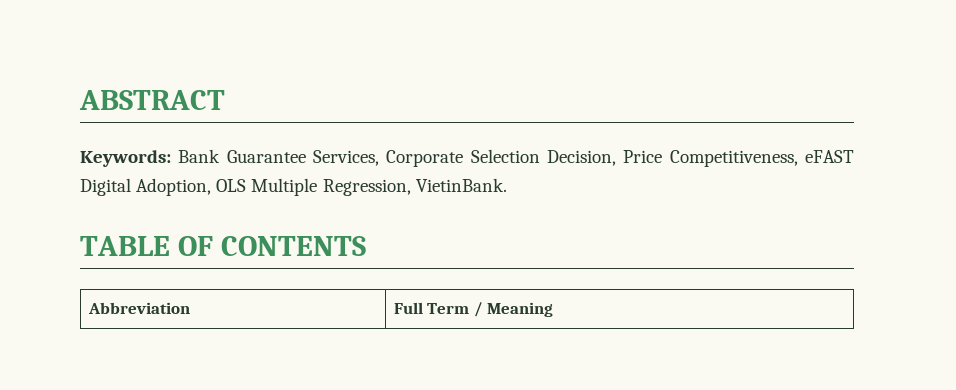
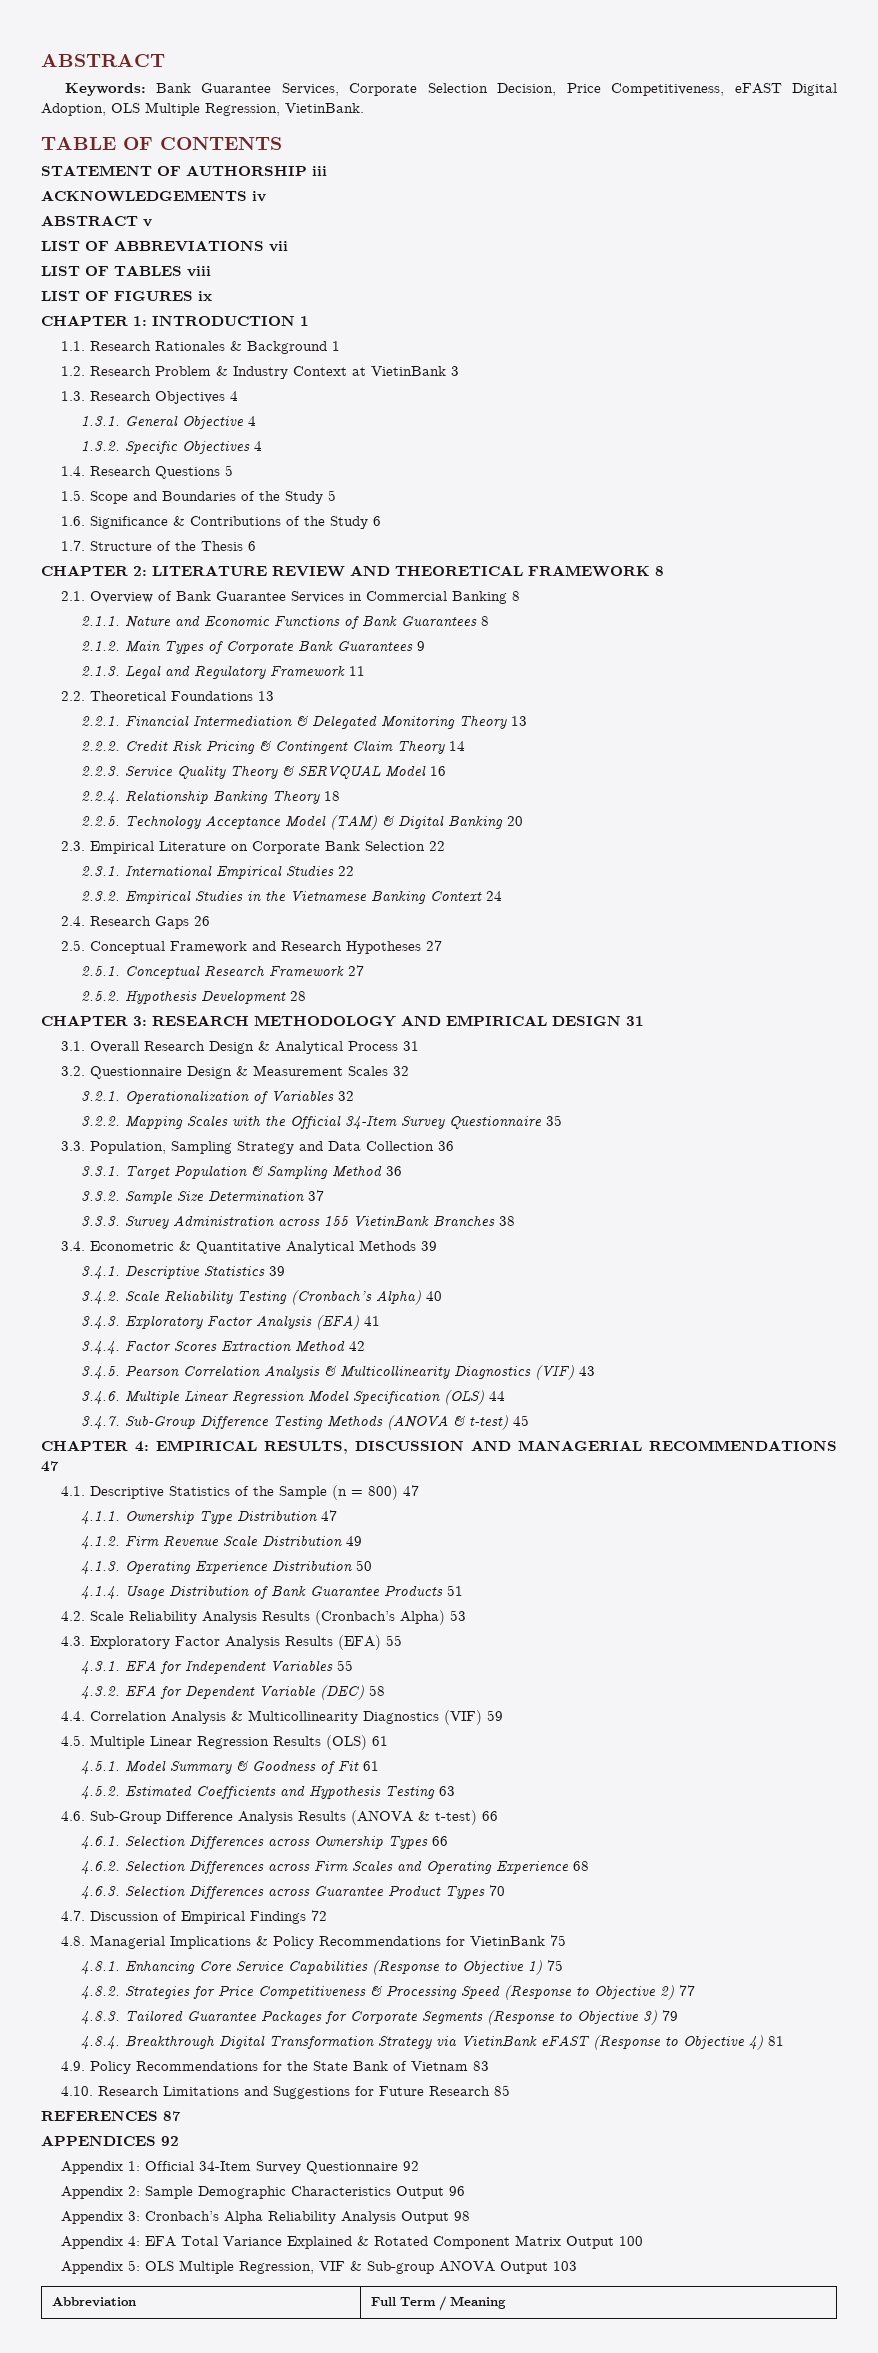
(366, 246) none -> [41,165,327,176] [41,190,266,202] [41,215,152,227] [41,240,288,252] [41,265,211,277] [41,291,212,301] [41,315,309,326] [60,341,340,354] [60,366,459,379] [60,391,238,404] [80,415,256,429] [80,441,262,454] [60,465,233,479] [60,490,336,504] [60,516,381,529] [60,540,256,551] [41,565,664,577] [60,591,520,604] [80,615,489,629] [80,640,425,654] [80,665,365,679] [60,691,274,701] [80,715,527,729] [80,740,465,754] [80,765,446,779] [80,790,340,804] [80,815,523,830] [60,841,445,854] [80,865,354,879] [80,890,502,904] [60,916,210,929] [60,940,442,954] [80,965,364,979] [80,990,306,1004] [41,1015,644,1027] [60,1041,419,1054] [60,1065,409,1079] [80,1090,354,1104] [80,1115,562,1129] [60,1141,454,1154] [80,1165,402,1179] [80,1190,324,1204] [80,1215,515,1229] [60,1240,437,1254] [80,1266,285,1279] [80,1290,442,1305] [80,1315,380,1330] [80,1340,365,1354] [80,1365,595,1380] [80,1390,505,1405] [80,1415,529,1430] [41,1440,837,1454] [41,1461,59,1472] [60,1485,419,1500] [80,1510,337,1524] [80,1535,362,1549] [80,1560,372,1574] [80,1585,463,1599] [60,1610,466,1625] [60,1635,402,1650] [80,1660,353,1674] [80,1685,385,1700] [60,1710,503,1725] [60,1735,388,1750] [80,1760,379,1774] [80,1785,455,1799] [60,1810,498,1825] [80,1835,448,1849] [80,1860,589,1874] [80,1885,505,1899] [60,1910,327,1924] [60,1935,566,1949] [80,1960,563,1975] [80,1985,695,2000] [80,2010,678,2025] [80,2035,784,2050] [60,2061,489,2074] [60,2085,510,2099] [41,2110,181,2121] [41,2135,179,2146] [60,2161,419,2174] [60,2186,465,2199] [60,2211,470,2224] [60,2235,643,2249] [60,2260,577,2274] // STATEMENT OF AUTHORSHIP iii // ACKNOWLEDGEMENTS iv // ABSTRACT v // LIST OF ABBREVIATIONS vii // LIST OF TABLES viii // LIST OF FIGURES ix // CHAPTER 1: INTRODUCTION 1 // 1.1. Research Rationales & Background 1 // 1.2. Research Problem & Industry Context at VietinBank 3 // 1.3. Research Objectives 4 // 1.3.1. General Objective 4 // 1.3.2. Specific Objectives 4 // 1.4. Research Questions 5 // 1.5. Scope and Boundaries of the Study 5 // 1.6. Significance & Contributions of the Study 6 // 1.7. Structure of the Thesis 6 // CHAPTER 2: LITERATURE REVIEW AND THEORETICAL FRAMEWORK 8 // 2.1. Overview of Bank Guarantee Services in Commercial Banking 8 // 2.1.1. Nature and Economic Functions of Bank Guarantees 8 // 2.1.2. Main Types of Corporate Bank Guarantees 9 // 2.1.3. Legal and Regulatory Framework 11 // 2.2. Theoretical Foundations 13 // 2.2.1. Financial Intermediation & Delegated Monitoring Theory 13 // 2.2.2. Credit Risk Pricing & Contingent Claim Theory 14 // 2.2.3. Service Quality Theory & SERVQUAL Model 16 // 2.2.4. Relationship Banking Theory 18 // 2.2.5. Technology Acceptance Model (TAM) & Digital Banking 20 // 2.3. Empirical Literature on Corporate Bank Selection 22 // 2.3.1. International Empirical Studies 22 // 2.3.2. Empirical Studies in the Vietnamese Banking Context 24 // 2.4. Research Gaps 26 // 2.5. Conceptual Framework and Research Hypotheses 27 // 2.5.1. Conceptual Research Framework 27 // 2.5.2. Hypothesis Development 28 // CHAPTER 3: RESEARCH METHODOLOGY AND EMPIRICAL DESIGN 31 // 3.1. Overall Research Design & Analytical Process 31 // 3.2. Questionnaire Design & Measurement Scales 32 // 3.2.1. Operationalization of Variables 32 // 3.2.2. Mapping Scales with the Official 34-Item Survey Questionnaire 35 // 3.3. Population, Sampling Strategy and Data Collection 36 // 3.3.1. Target Population & Sampling Method 36 // 3.3.2. Sample Size Determination 37 // 3.3.3. Survey Administration across 155 VietinBank Branches 38 // 3.4. Econometric & Quantitative Analytical Methods 39 // 3.4.1. Descriptive Statistics 39 // 3.4.2. Scale Reliability Testing (Cronbach’s Alpha) 40 // 3.4.3. Exploratory Factor Analysis (EFA) 41 // 3.4.4. Factor Scores Extraction Method 42 // 3.4.5. Pearson Correlation Analysis & Multicollinearity Diagnostics (VIF) 43 // 3.4.6. Multiple Linear Regression Model Specification (OLS) 44 // 3.4.7. Sub-Group Difference Testing Methods (ANOVA & t-test) 45 // CHAPTER 4: EMPIRICAL RESULTS, DISCUSSION AND MANAGERIAL RECOMMENDATIONS 47 // 4.1. Descriptive Statistics of the Sample (n = 800) 47 // 4.1.1. Ownership Type Distribution 47 // 4.1.2. Firm Revenue Scale Distribution 49 // 4.1.3. Operating Experience Distribution 50 // 4.1.4. Usage Distribution of Bank Guarantee Products 51 // 4.2. Scale Reliability Analysis Results (Cronbach’s Alpha) 53 // 4.3. Exploratory Factor Analysis Results (EFA) 55 // 4.3.1. EFA for Independent Variables 55 // 4.3.2. EFA for Dependent Variable (DEC) 58 // 4.4. Correlation Analysis & Multicollinearity Diagnostics (VIF) 59 // 4.5. Multiple Linear Regression Results (OLS) 61 // 4.5.1. Model Summary & Goodness of Fit 61 // 4.5.2. Estimated Coefficients and Hypothesis Testing 63 // 4.6. Sub-Group Difference Analysis Results (ANOVA & t-test) 66 // 4.6.1. Selection Differences across Ownership Types 66 // 4.6.2. Selection Differences across Firm Scales and Operating Experience 68 // 4.6.3. Selection Differences across Guarantee Product Types 70 // 4.7. Discussion of Empirical Findings 72 // 4.8. Managerial Implications & Policy Recommendations for VietinBank 75 // 4.8.1. Enhancing Core Service Capabilities (Response to Objective 1) 75 // 4.8.2. Strategies for Price Competitiveness & Processing Speed (Response to Objective 2) 77 // 4.8.3. Tailored Guarantee Packages for Corporate Segments (Response to Objective 3) 79 // 4.8.4. Breakthrough Digital Transformation Strategy via VietinBank eFAST (Response to Objective 4) 81 // 4.9. Policy Recommendations for the State Bank of Vietnam 83 // 4.10. Research Limitations and Suggestions for Future Research 85 // REFERENCES 87 // APPENDICES 92 // Appendix 1: Official 34-Item Survey Questionnaire 92 // Appendix 2: Sample Demographic Characteristics Output 96 // Appendix 3: Cronbach’s Alpha Reliability Analysis Output 98 // Appendix 4: EFA Total Variance Explained & Rotated Component Matrix Output 100 // Appendix 5: OLS Multiple Regression, VIF & Sub-group ANOVA Output 103

